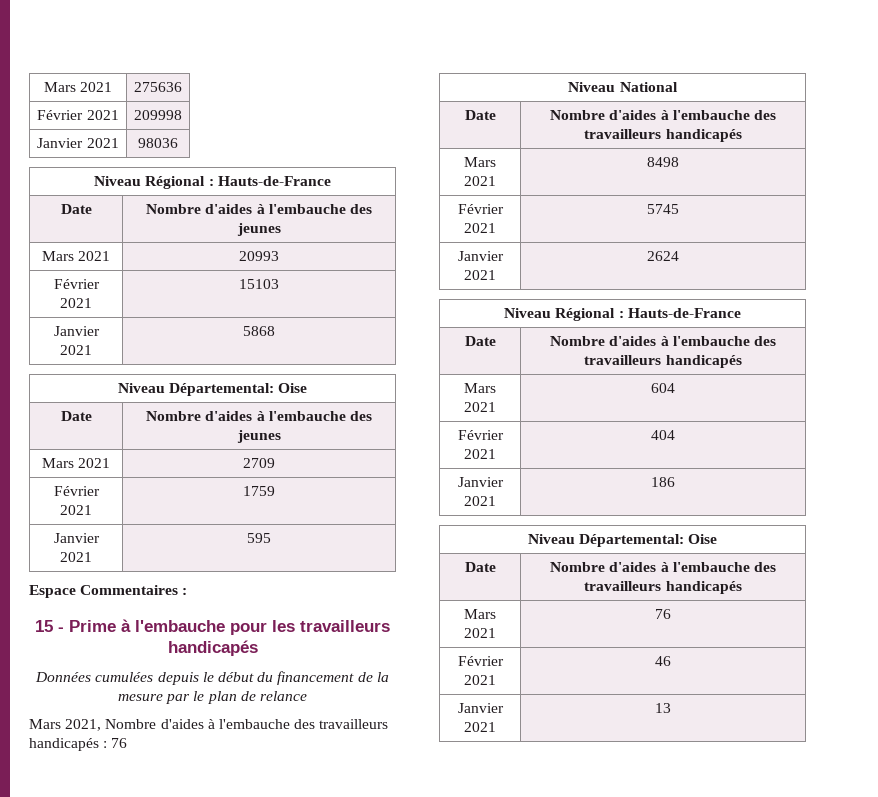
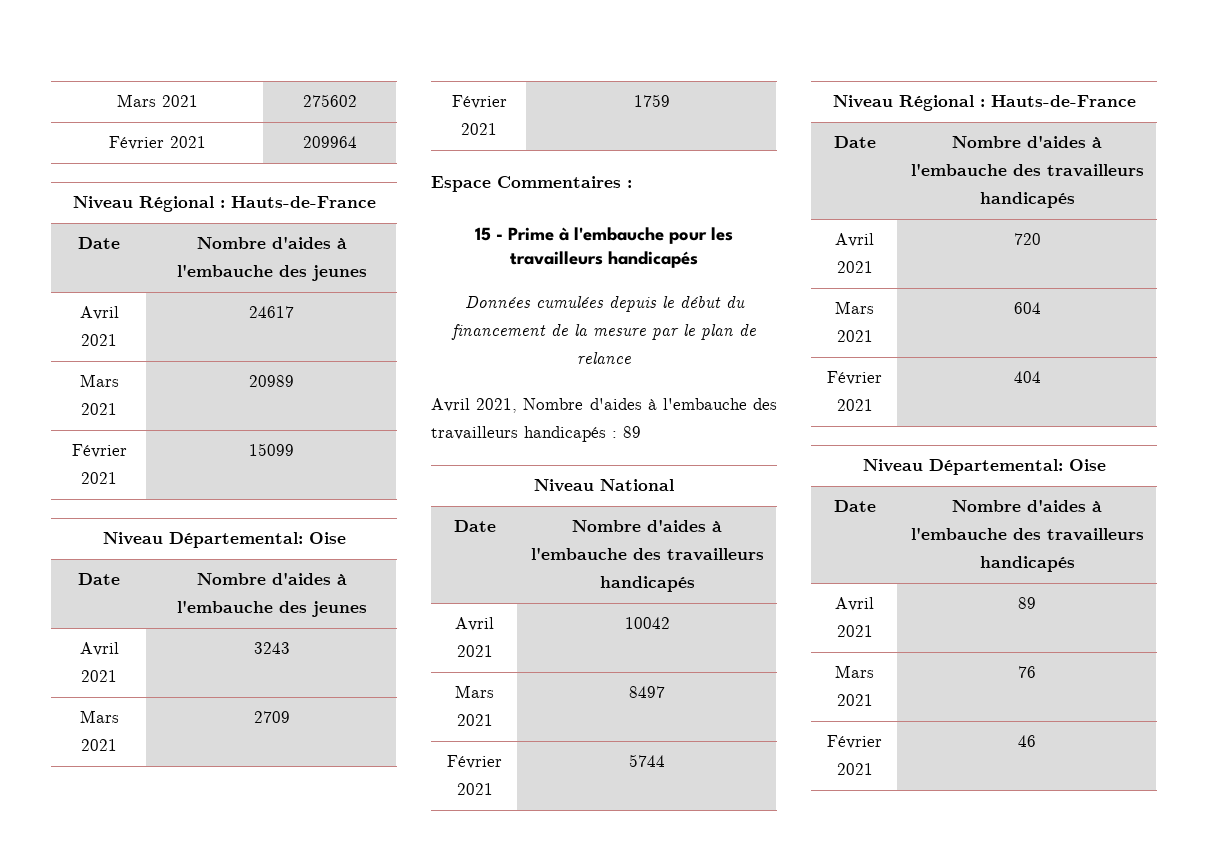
[43,82,113,92] [134,82,182,92] [37,110,119,120] [134,110,182,120] [37,138,119,148] [138,138,178,148] Mars 2021 | 275636 // Février 2021 | 209998 // Janvier 2021 | 98036 -> [117,94,198,107] [303,94,357,107] [109,136,206,150] [303,136,357,148] Mars 2021 | 275602 // Février 2021 | 209964
[41,251,111,261] [239,251,279,261] [53,279,100,289] [60,298,92,308] [239,279,279,289] [53,326,100,336] [60,345,92,355] [243,326,275,336] // Mars 2021 | 20993 // Février 2021 | 15103 // Janvier 2021 | 5868 -> [79,306,119,320] [81,334,117,346] [249,306,294,318] [79,374,119,387] [81,403,117,415] [249,375,294,387] [71,444,127,458] [81,472,117,484] [249,443,294,456] // Avril 2021 | 24617 // Mars 2021 | 20989 // Février 2021 | 15099
(281, 436) none -> [79,642,119,656] [81,670,117,682] [253,642,290,654] // Avril 2021 | 3243
[53,533,100,543] [60,552,92,562] [247,533,271,543] // Janvier 2021 | 595 -> (670, 100) none
[29,719,61,729] Mars -> [431,398,470,412] Avril
[111,738,128,748] 76 -> [623,426,641,438] 89
[464,157,496,167] [464,176,496,186] [647,157,679,167] [457,204,504,214] [464,223,496,233] [647,204,679,214] [457,251,504,261] [464,270,496,280] [647,251,679,261] // Mars 2021 | 8498 // Février 2021 | 5745 // Janvier 2021 | 2624 -> [455,617,494,631] [456,645,493,657] [624,617,670,629] [455,685,494,698] [456,714,493,726] [629,686,665,698] [447,755,502,769] [456,783,493,795] [629,754,665,767] // Avril 2021 | 10042 // Mars 2021 | 8497 // Février 2021 | 5744
(742, 361) none -> [835,233,874,247] [836,261,873,273] [1013,233,1041,245] // Avril 2021 | 720
[457,477,504,487] [464,496,496,506] [651,477,675,487] // Janvier 2021 | 186 -> (1041, 377) none
(742, 587) none -> [835,597,874,611] [836,625,873,637] [1018,597,1036,609] // Avril 2021 | 89
[457,703,504,713] [464,722,496,732] [655,703,671,713] // Janvier 2021 | 13 -> (1036, 741) none

